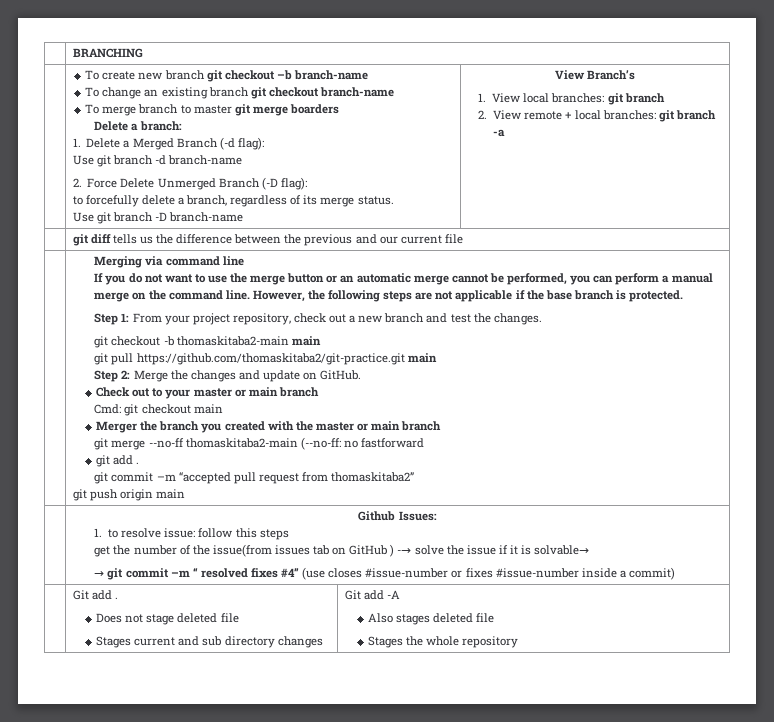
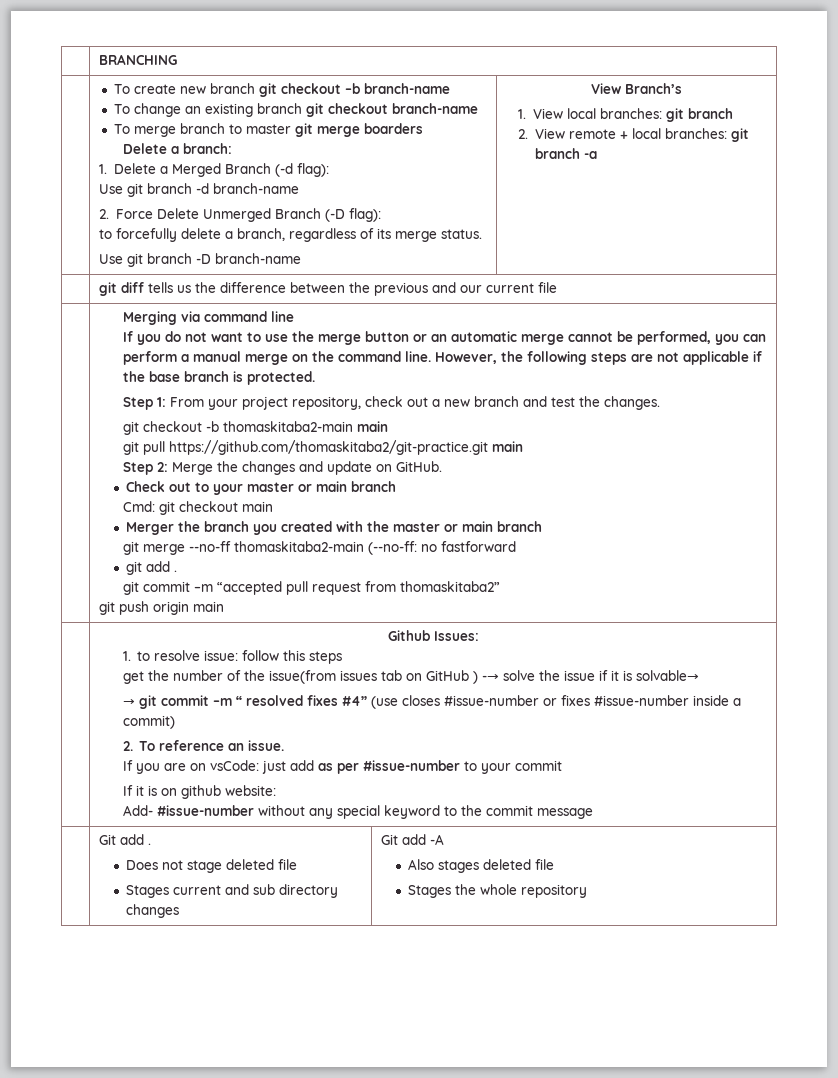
(676, 573) none -> [122,740,285,751] [122,760,562,774] [122,785,276,799] [122,805,593,819] // 2. To reference an issue. // If you are on vsCode: just add as per #issue-number to your commit // If it is on github website: // Add- #issue-number without any special keyword to the commit message

